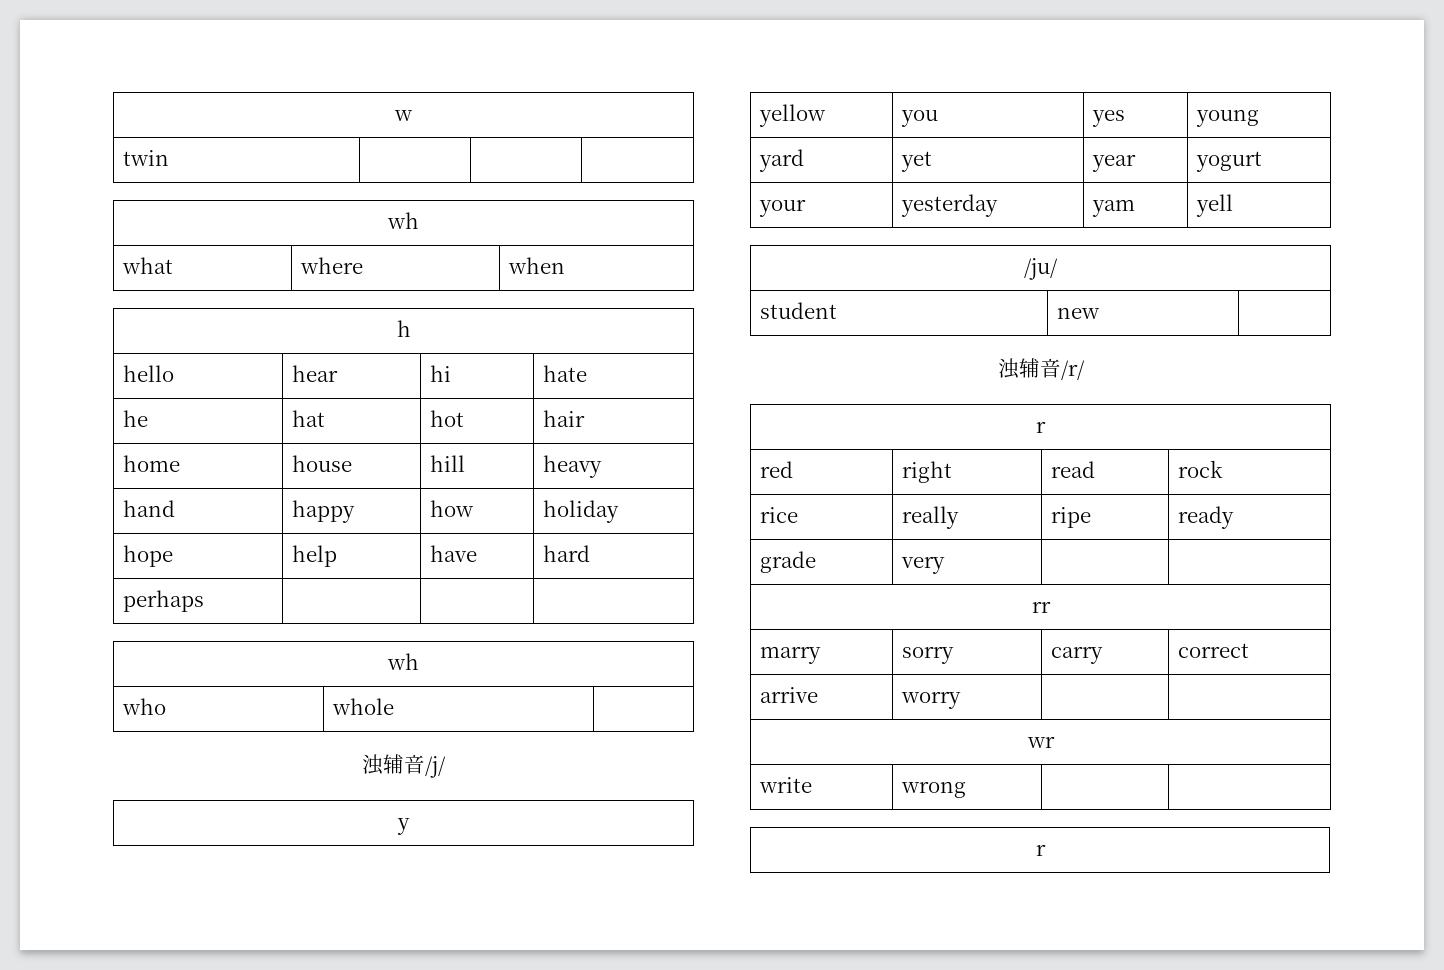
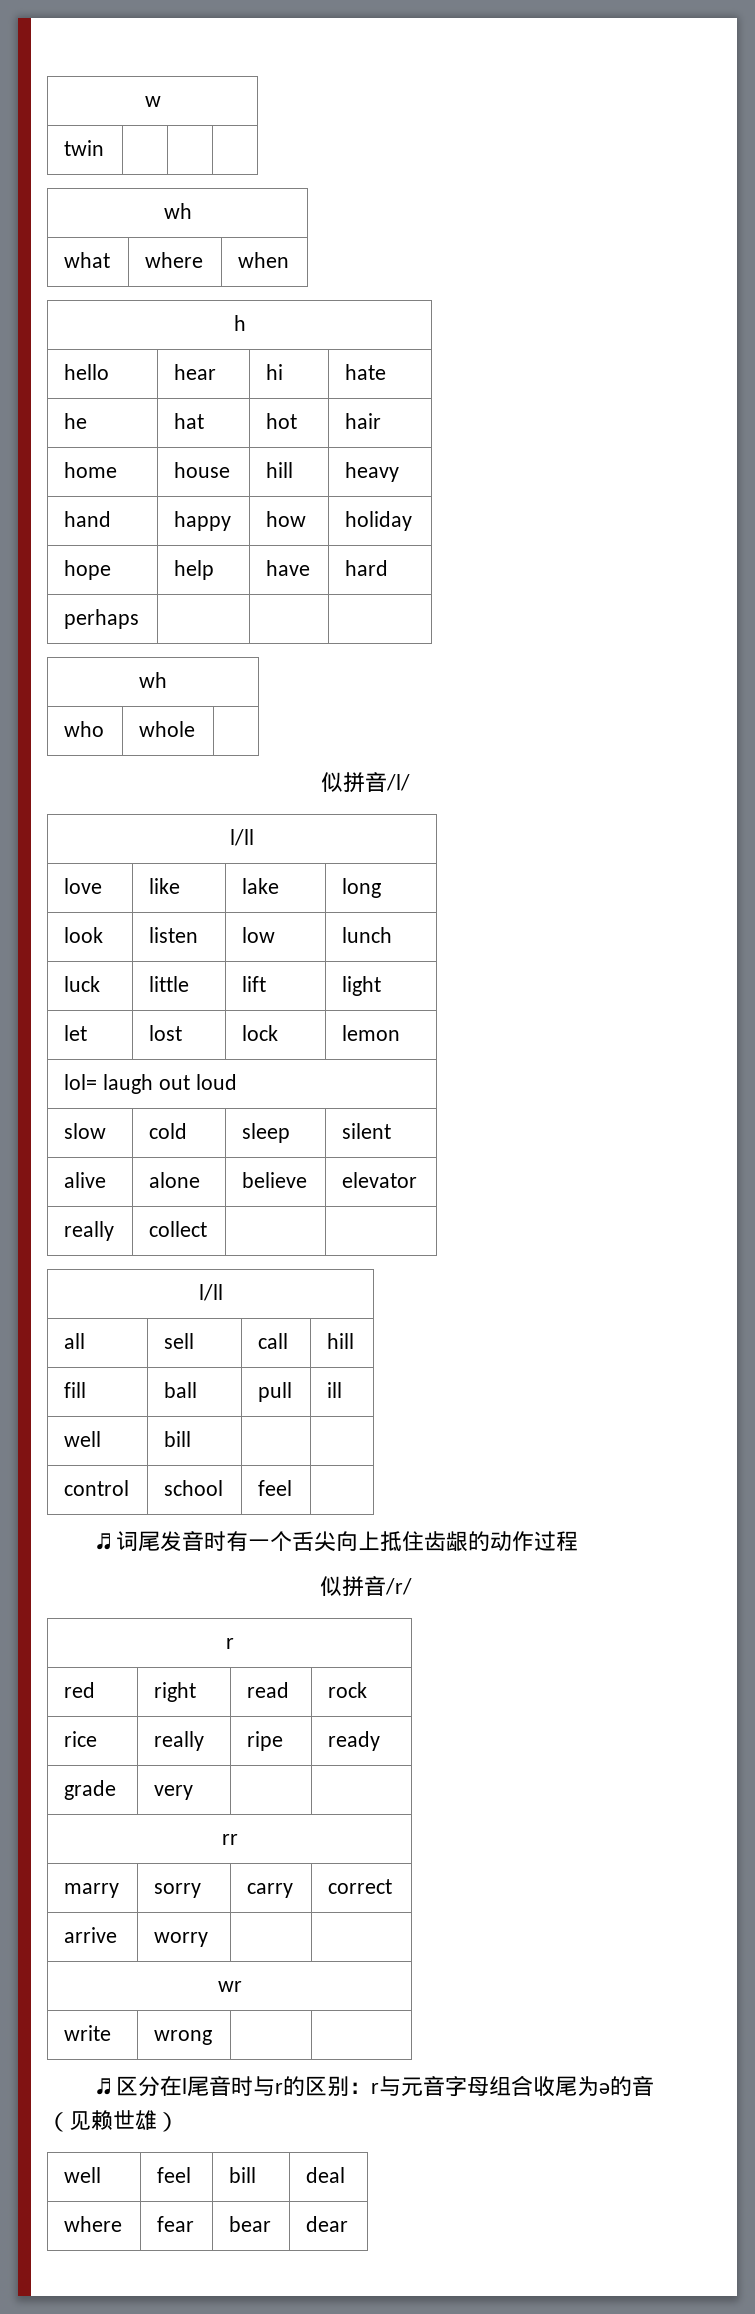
[362,754,446,778] [397,818,410,835] [758,104,826,127] [900,110,938,127] [1091,110,1125,127] [1195,109,1259,127] [758,149,804,172] [900,151,932,172] [1091,154,1136,172] [1195,151,1262,172] [758,199,806,217] [900,194,998,217] [1091,199,1135,217] [1195,194,1233,217] [1024,258,1058,280] [759,302,837,319] [1056,307,1100,319] [997,358,1040,379] 浊辅音/j/ // y // yellow | you | yes | young // yard | yet | year | yogurt // your | yesterday | yam | yell // /ju/ // student | new | // 浊辅 -> [321,772,410,793] [230,829,254,846] [64,878,103,894] [149,878,181,894] [242,878,280,894] [342,878,382,898] [64,927,104,943] [149,927,199,943] [242,927,276,943] [342,927,393,943] [64,976,101,992] [149,976,190,992] [242,976,267,992] [342,976,382,996] [64,1025,88,1041] [149,1025,183,1041] [242,1025,279,1041] [342,1025,401,1041] [64,1074,237,1094] [64,1123,107,1139] [149,1123,188,1139] [242,1123,291,1143] [342,1123,392,1139] [64,1172,107,1188] [149,1172,201,1188] [242,1172,308,1188] [342,1172,418,1188] [64,1221,115,1241] [149,1221,208,1237] [198,1284,223,1301] [64,1333,86,1349] [164,1333,195,1349] [258,1333,289,1349] [327,1333,355,1349] [64,1382,87,1398] [164,1382,198,1398] [258,1382,293,1402] [327,1382,343,1398] [64,1431,102,1447] [164,1431,192,1447] [64,1480,130,1496] [164,1480,224,1496] [258,1480,293,1496] [93,1531,578,1552] [319,1576,364,1597] 似拼音/l/ // l/ll // love | like | lake | long // look | listen | low | lunch // luck | little | lift | light // let | lost | lock | lemon // lol= laugh out loud // slow | cold | sleep | silent // alive | alone | believe | elevator // really | collect | | // l/ll // all | sell | call | hill // fill | ball | pull | ill // well | bill | | // control | school | feel | // ♬词尾发音时有一个舌尖向上抵住齿龈的动作过程 // 似拼
[1035,844,1046,856] // r -> [93,2075,654,2097] [47,2110,179,2132] [64,2167,102,2183] [157,2167,192,2183] [229,2167,257,2183] [306,2167,346,2183] [64,2216,123,2232] [157,2216,195,2232] [229,2216,272,2232] [306,2216,349,2232] // ♬区分在l尾音时与r的区别：r与元音字母组合收尾为ə的音（见赖世雄） // well | feel | bill | deal // where | fear | bear | dear

